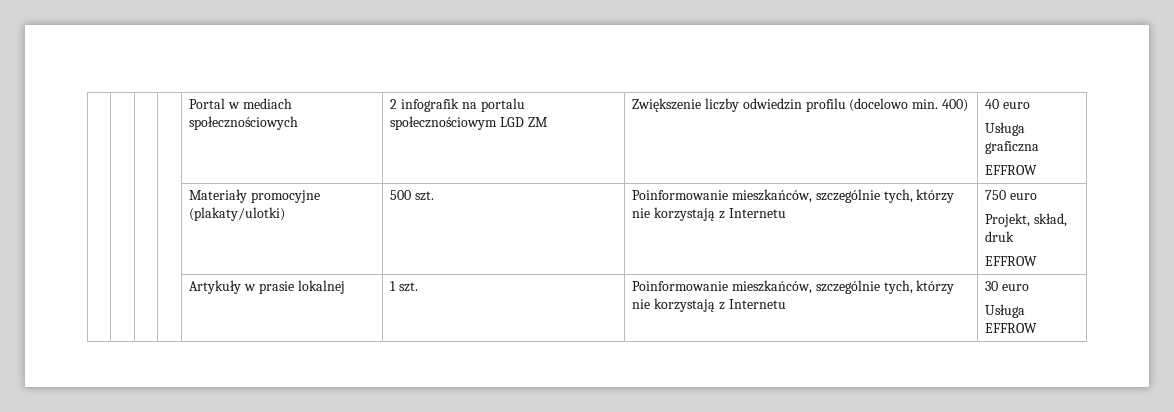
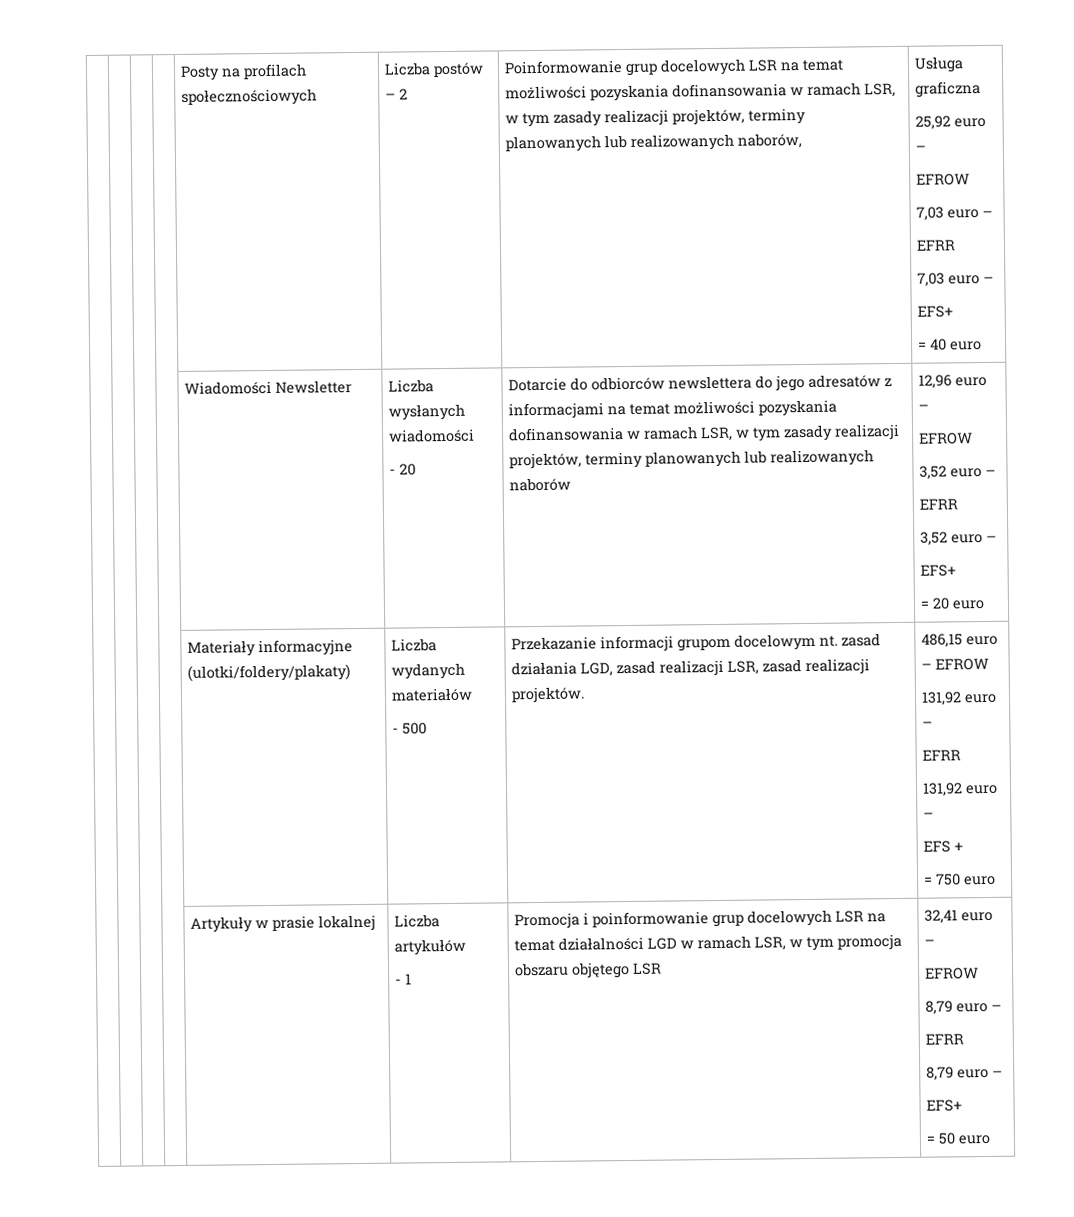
[189,98,292,109] [189,116,299,130] [390,98,525,112] [390,116,548,130] [632,98,968,112] [985,99,1031,109] [985,122,1026,136] [985,141,1040,154] [985,165,1038,175] [189,189,321,203] [189,207,286,221] [390,190,435,201] [632,189,955,203] [632,207,786,221] [985,190,1038,200] [985,213,1068,227] [985,231,1015,242] [985,256,1038,266] [189,280,345,294] [390,281,419,292] [632,280,955,294] [632,298,786,312] [985,281,1030,291] [985,304,1026,318] [985,323,1038,333] | | | | Portal w mediach społecznościowych | 2 infografik na portalu społecznościowym LGD ZM | Zwiększenie liczby odwiedzin profilu (docelowo min. 400) | 40 euro // Usługa graficzna // EFFROW // | | | | Materiały promocyjne (plakaty/ulotki) | 500 szt. | Poinformowanie mieszkańców, szczególnie tych, którzy nie korzystają z Internetu | 750 euro // Projekt, skład, druk // EFFROW // | | | | Artykuły w prasie lokalnej | 1 szt. | Poinformowanie mieszkańców, szczególnie tych, którzy nie korzystają z Internetu | 30 euro // Usługa EFFROW -> [180,63,308,81] [181,88,318,106] [384,62,485,78] [385,88,409,100] [504,58,845,76] [505,82,897,102] [505,107,807,128] [505,133,803,153] [914,56,965,73] [915,81,982,98] [915,115,987,130] [915,145,927,152] [916,173,971,186] [916,206,994,221] [916,239,957,251] [917,272,995,287] [917,305,954,318] [918,338,983,351] [184,380,353,395] [388,379,435,393] [388,403,466,421] [388,428,476,443] [389,463,417,476] [508,374,893,392] [508,399,838,420] [508,423,901,442] [509,449,875,470] [509,477,572,492] [918,374,988,389] [918,404,930,411] [919,432,974,445] [919,465,997,480] [919,498,959,510] [920,531,998,546] [920,564,957,577] [920,597,986,610] [187,639,354,657] [187,664,352,682] [391,638,438,652] [391,662,466,680] [391,687,474,702] [392,722,428,735] [511,633,882,653] [511,658,871,677] [511,686,586,704] [921,633,999,648] [921,657,990,671] [921,691,998,706] [922,721,934,728] [922,749,962,761] [922,782,999,797] [923,812,935,819] [923,840,964,853] [924,873,997,886] [190,914,377,933] [394,914,441,928] [394,938,467,956] [395,973,413,985] [514,909,887,930] [514,933,903,952] [514,961,663,979] [924,909,994,924] [924,939,936,946] [925,967,980,980] [925,1000,1003,1015] [925,1033,965,1045] [926,1066,1004,1081] [926,1099,963,1112] [926,1132,992,1145] | | | | Posty na profilach społecznościowych | Liczba postów – 2 | Poinformowanie grup docelowych LSR na temat możliwości pozyskania dofinansowania w ramach LSR, w tym zasady realizacji projektów, terminy planowanych lub realizowanych naborów, | Usługa graficzna // 25,92 euro – // EFROW // 7,03 euro – // EFRR // 7,03 euro – // EFS+ // = 40 euro // | | | | Wiadomości Newsletter | Liczba wysłanych wiadomości // - 20 | Dotarcie do odbiorców newslettera do jego adresatów z informacjami na temat możliwości pozyskania dofinansowania w ramach LSR, w tym zasady realizacji projektów, terminy planowanych lub realizowanych naborów | 12,96 euro – // EFROW // 3,52 euro – // EFRR // 3,52 euro – // EFS+ // = 20 euro // | | | | Materiały informacyjne (ulotki/foldery/plakaty) | Liczba wydanych materiałów // - 500 | Przekazanie informacji grupom docelowym nt. zasad działania LGD, zasad realizacji LSR, zasad realizacji projektów. | 486,15 euro – EFROW // 131,92 euro – // EFRR // 131,92 euro – // EFS + // = 750 euro // | | | | Artykuły w prasie lokalnej | Liczba artykułów // - 1 | Promocja i poinformowanie grup docelowych LSR na temat działalności LGD w ramach LSR, w tym promocja obszaru objętego LSR | 32,41 euro – // EFROW // 8,79 euro – // EFRR // 8,79 euro – // EFS+ // = 50 euro

